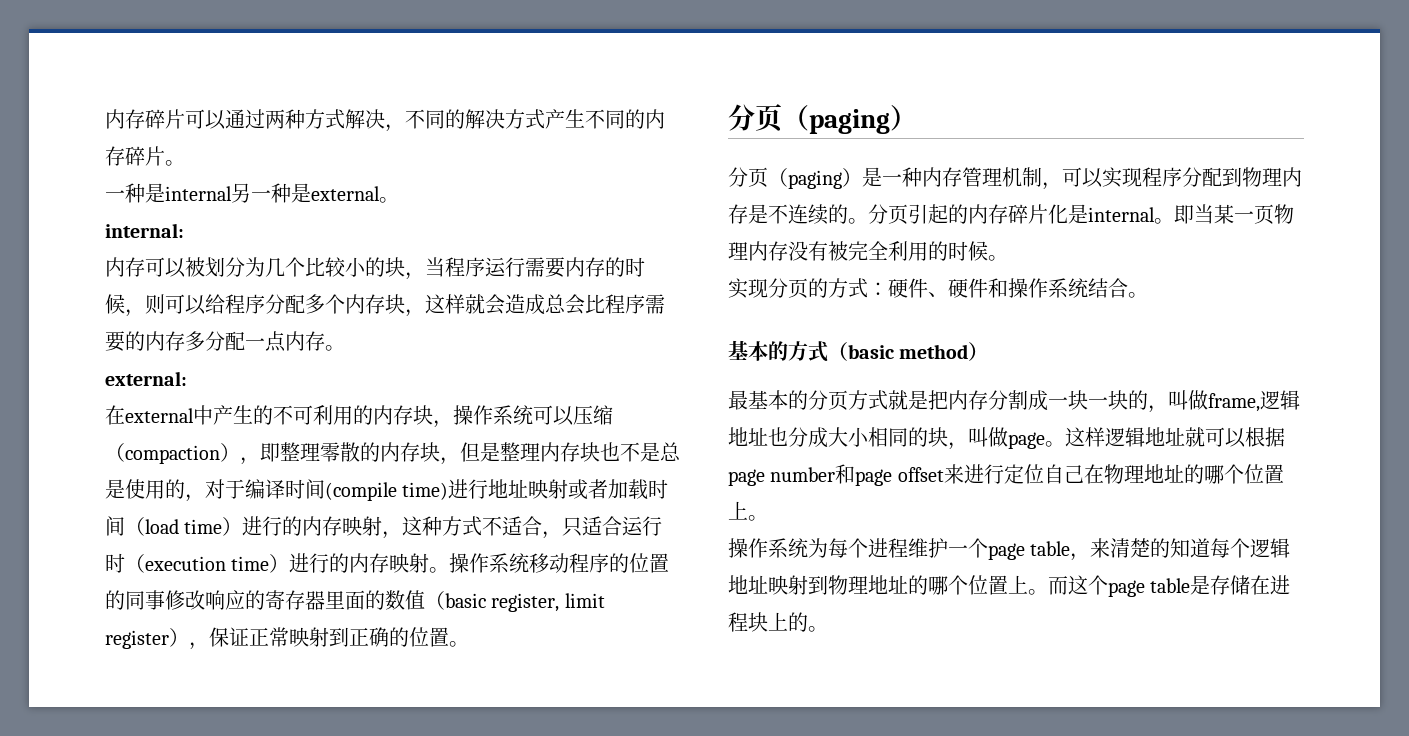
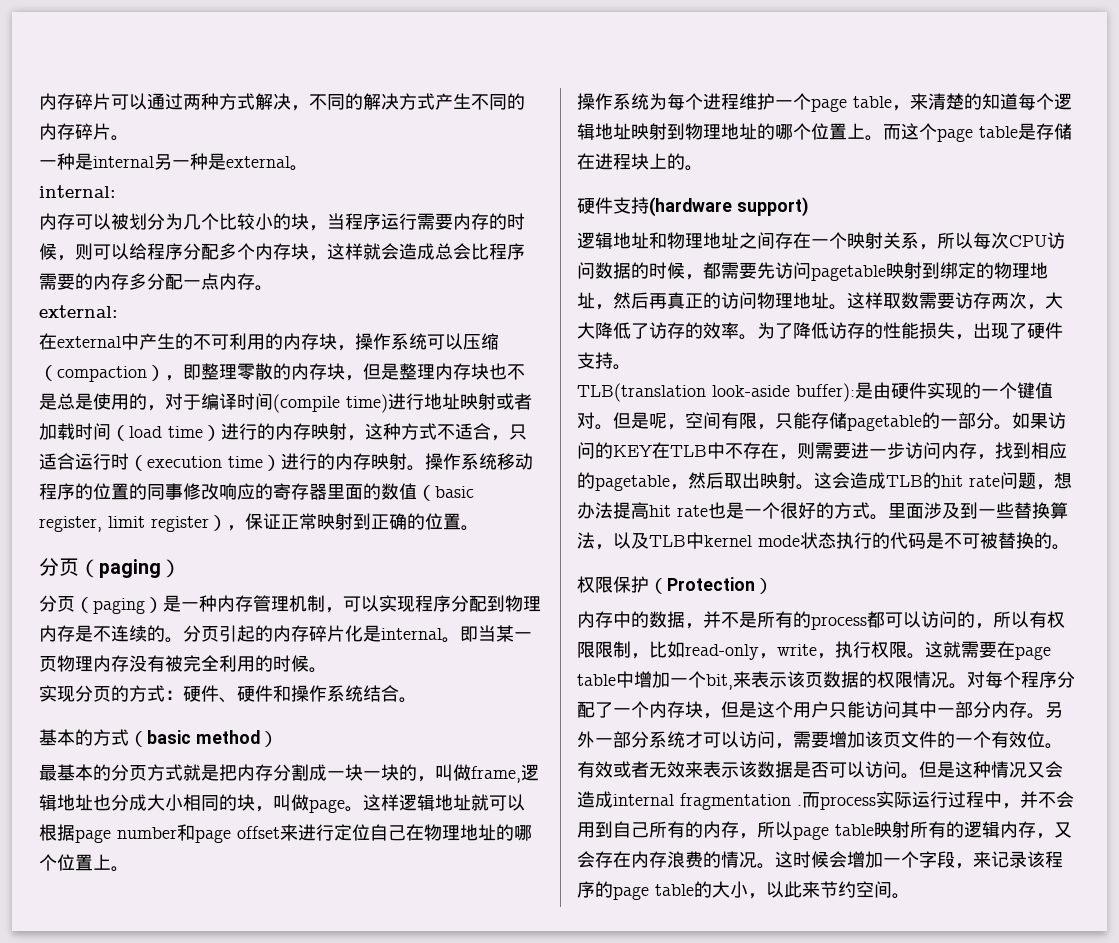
(828, 629) none -> [577,197,808,217] [577,232,1065,250] [577,262,1048,281] [577,292,1063,310] [577,322,1063,340] [577,352,631,370] [577,382,1053,402] [577,412,1066,431] [577,442,1067,460] [577,472,1072,491] [577,502,1068,520] [577,532,1070,550] [577,576,773,594] [577,611,1065,630] [577,641,1051,660] [577,671,1075,690] [577,701,1063,719] [577,731,1063,749] [577,761,1063,779] [577,791,1074,810] [577,821,1072,840] [577,851,1063,869] [577,881,910,900] // 硬件支持(hardware support) // 逻辑地址和物理地址之间存在一个映射关系，所以每次CPU访问数据的时候，都需要先访问pagetable映射到绑定的物理地址，然后再真正的访问物理地址。这样取数需要访存两次，大大降低了访存的效率。为了降低访存的性能损失，出现了硬件支持。 // TLB(translation look-aside buffer):是由硬件实现的一个键值对。但是呢，空间有限，只能存储pagetable的一部分。如果访问的KEY在TLB中不存在，则需要进一步访问内存，找到相应的pagetable，然后取出映射。这会造成TLB的hit rate问题，想办法提高hit rate也是一个很好的方式。里面涉及到一些替换算法，以及TLB中kernel mode状态执行的代码是不可被替换的。 // 权限保护（Protection） // 内存中的数据，并不是所有的process都可以访问的，所以有权限限制，比如read-only，write，执行权限。这就需要在page table中增加一个bit,来表示该页数据的权限情况。对每个程序分配了一个内存块，但是这个用户只能访问其中一部分内存。另外一部分系统才可以访问，需要增加该页文件的一个有效位。有效或者无效来表示该数据是否可以访问。但是这种情况又会造成internal fragmentation .而process实际运行过程中，并不会用到自己所有的内存，所以page table映射所有的逻辑内存，又会存在内存浪费的情况。这时候会增加一个字段，来记录该程序的page table的大小，以此来节约空间。

